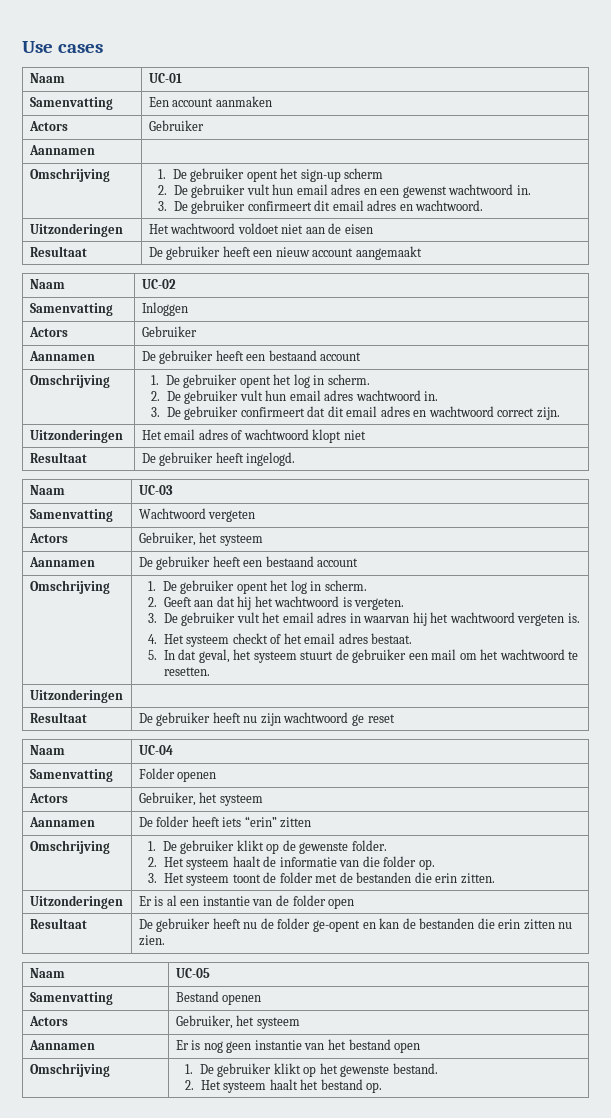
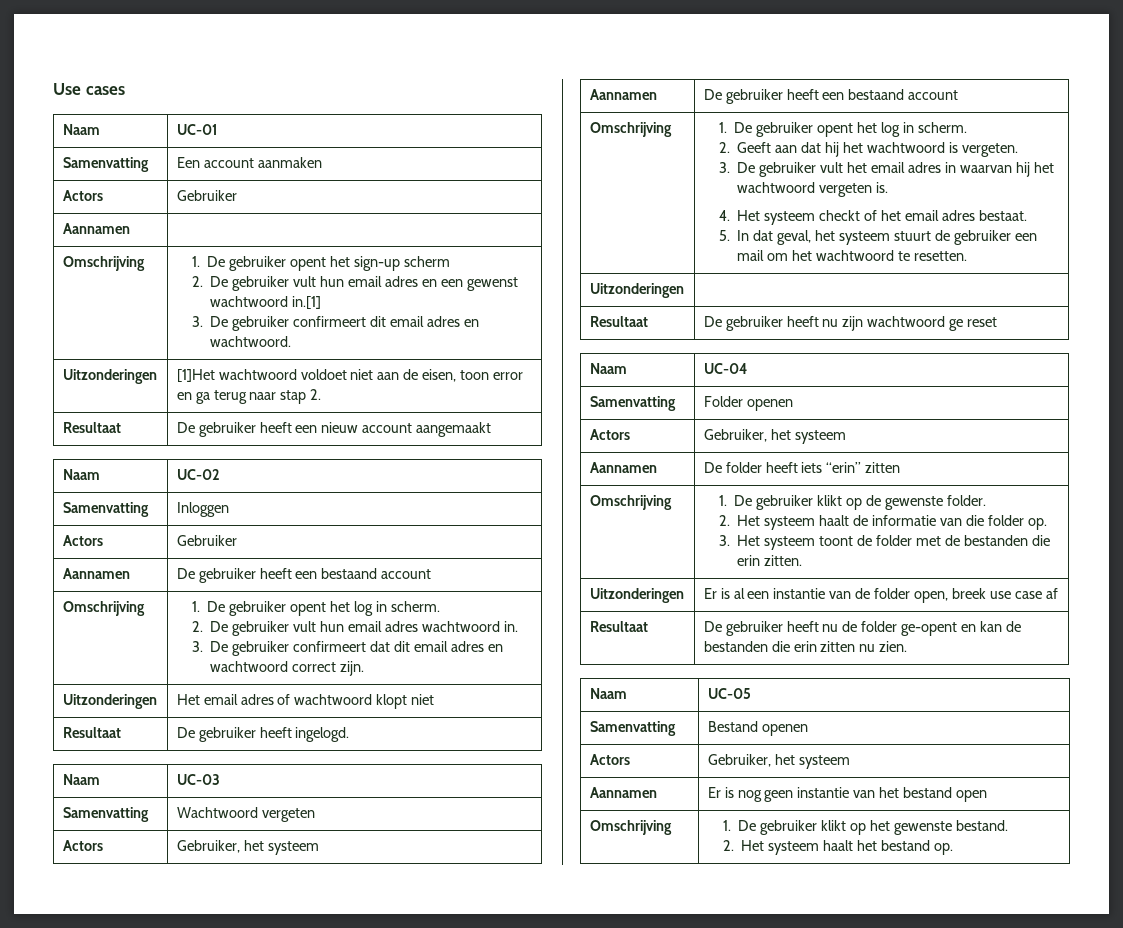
[516,185,531,195] in. -> [292,296,322,309] in.[1]
[148,224,169,234] Het -> [176,369,215,382] [1]Het
[344,224,373,234] eisen -> [422,369,523,382] [176,389,322,404] eisen, toon error en ga terug naar stap 2.
[328,898,355,909] open -> [913,588,1058,603] open, breek use case af

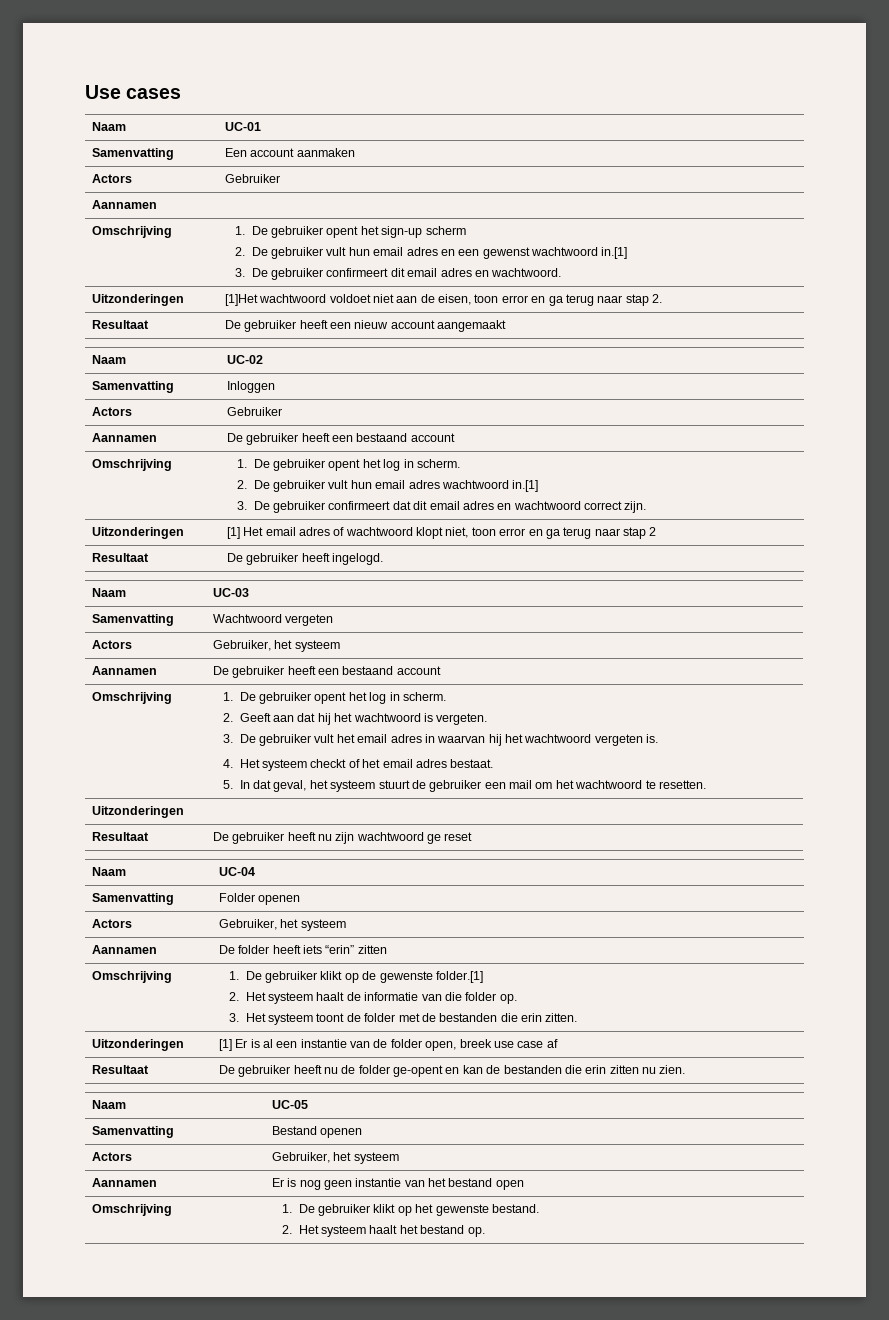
[503,621,518,632] in. -> [512,480,539,492] in.[1]
(157, 701) none -> [226,527,240,539] [1]
[411,694,435,705] niet -> [445,527,657,539] niet, toon error en ga terug naar stap 2
[946,495,986,506] folder. -> [435,971,483,983] folder.[1]
(684, 595) none -> [218,1039,232,1051] [1]

